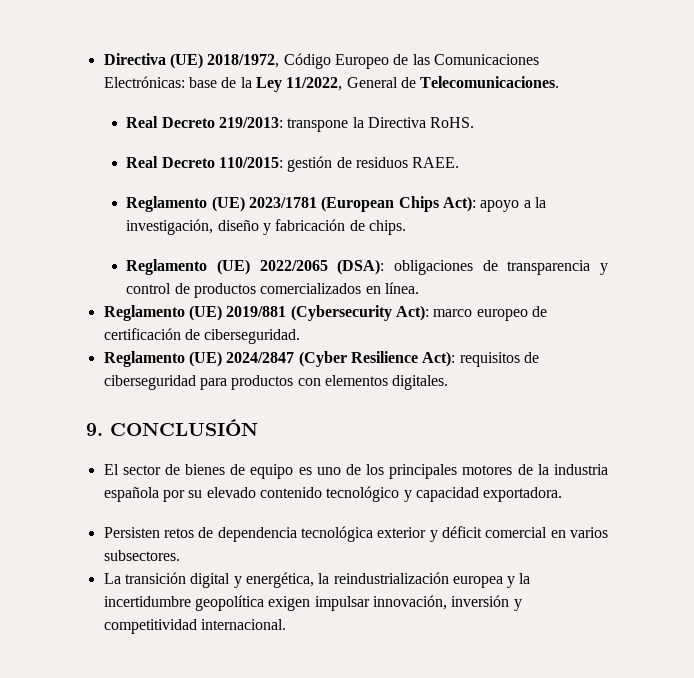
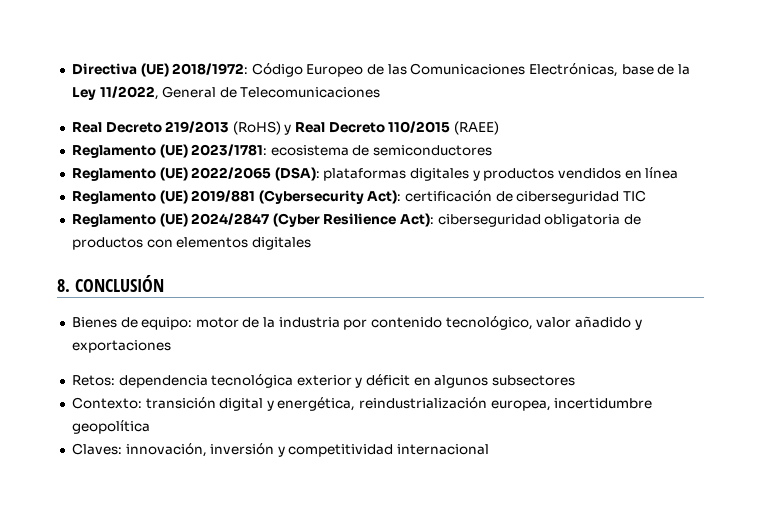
[207,54,280,68] 2018/1972, -> [172,63,249,75] 2018/1972:
[103,76,185,88] Electrónicas: -> [529,63,619,77] Electrónicas,
[420,76,560,88] [126,116,475,132] [126,156,460,172] [126,196,546,212] [126,219,406,235] [126,259,608,275] [126,282,419,298] Telecomunicaciones. // Real Decreto 219/2013: transpone la Directiva RoHS. // Real Decreto 110/2015: gestión de residuos RAEE. // Reglamento (UE) 2023/1781 (European Chips Act): apoyo a la investigación, diseño y fabricación de chips. // Reglamento (UE) 2022/2065 (DSA): obligaciones de transparencia y control de productos comercializados en línea. -> [240,87,381,98] [71,121,500,135] [71,144,493,158] [71,167,679,181] Telecomunicaciones // Real Decreto 219/2013 (RoHS) y Real Decreto 110/2015 (RAEE) // Reglamento (UE) 2023/1781: ecosistema de semiconductores // Reglamento (UE) 2022/2065 (DSA): plataformas digitales y productos vendidos en línea
[433,306,547,321] [103,328,301,344] marco europeo de certificación de ciberseguridad. -> [405,190,647,204] certificación de ciberseguridad TIC
[459,352,539,367] [103,375,227,390] requisitos de ciberseguridad para -> [437,214,642,227] ciberseguridad obligatoria de
[392,375,449,390] [86,423,103,436] digitales. // 9. -> [251,237,311,250] [57,279,70,292] digitales // 8.
[103,464,608,479] [103,486,563,502] [103,527,214,538] El sector de bienes de equipo es uno de los principales motores de la industria española por su elevado contenido tecnológico y capacidad exportadora. // Persisten retos de -> [71,316,642,330] [71,340,171,353] [71,375,115,386] Bienes de equipo: motor de la industria por contenido tecnológico, valor añadido y exportaciones // Retos:
[485,527,608,538] [103,550,180,561] [103,572,531,588] comercial en varios subsectores. // La transición digital y energética, la reindustrialización europea y la -> [413,375,576,388] [71,397,551,411] en algunos subsectores // Contexto: transición digital y energética, reindustrialización europea,
[268,596,370,611] exigen impulsar -> [71,443,122,455] // Claves:
[200,619,286,630] internacional. -> [397,444,490,455] internacional

